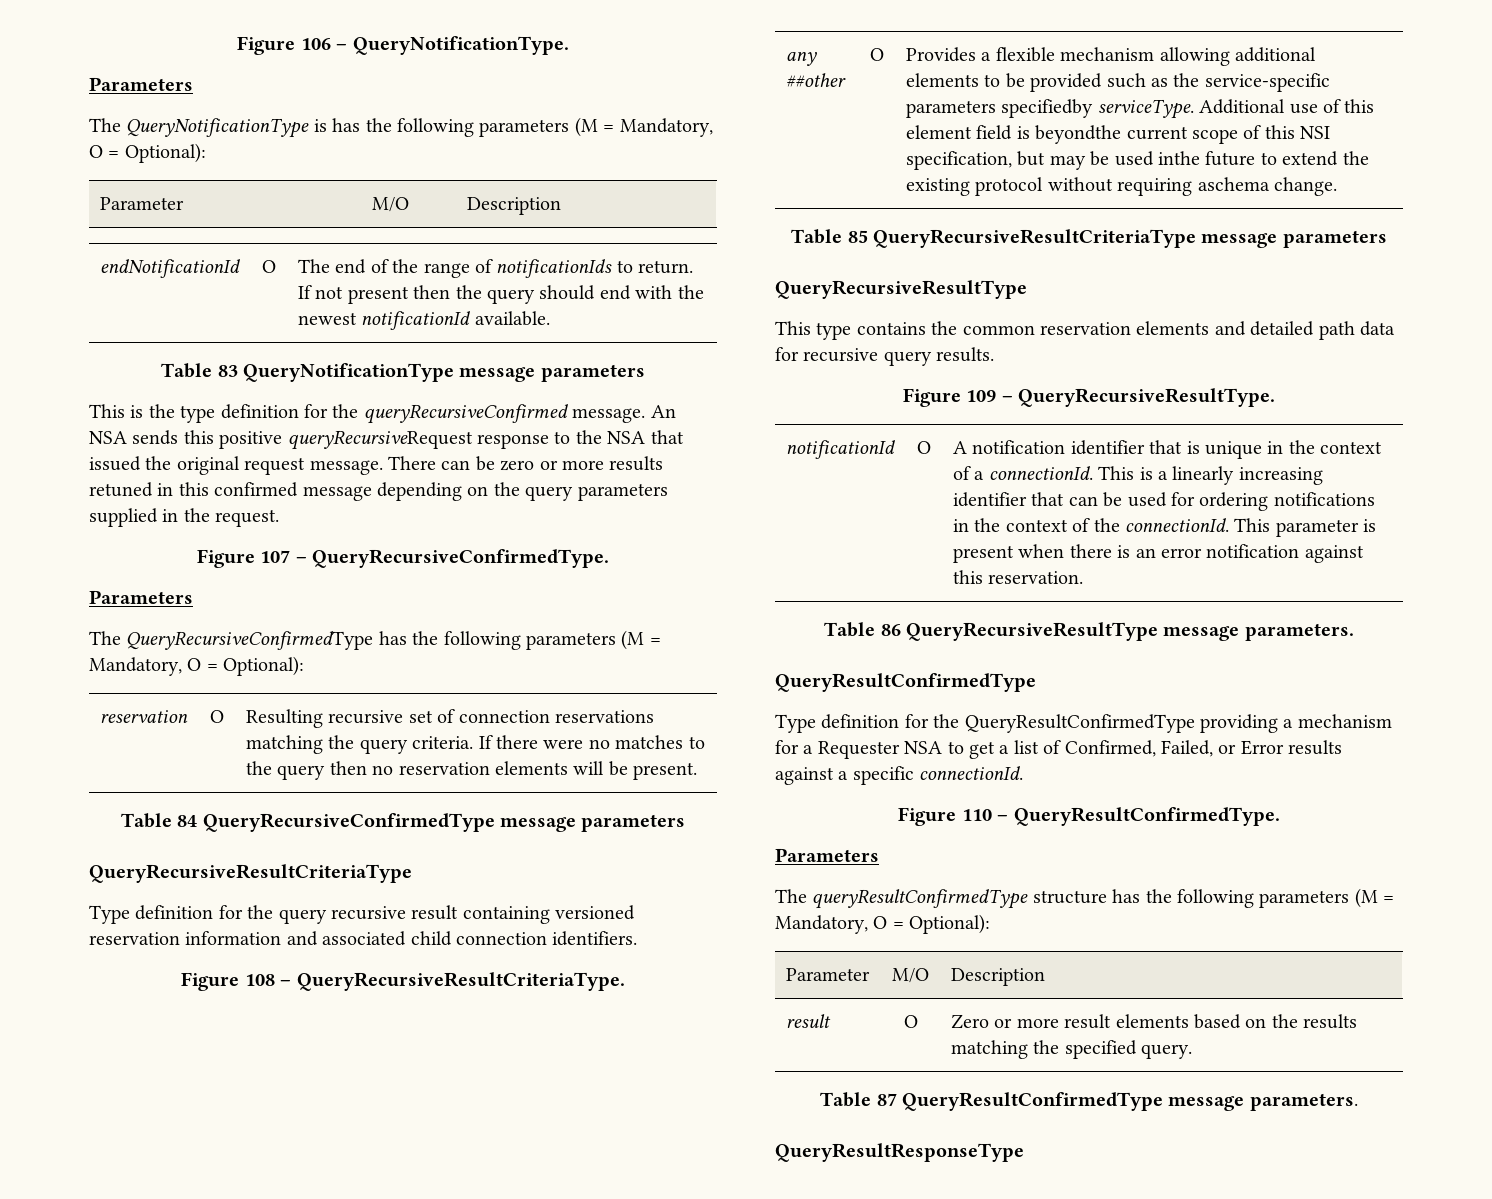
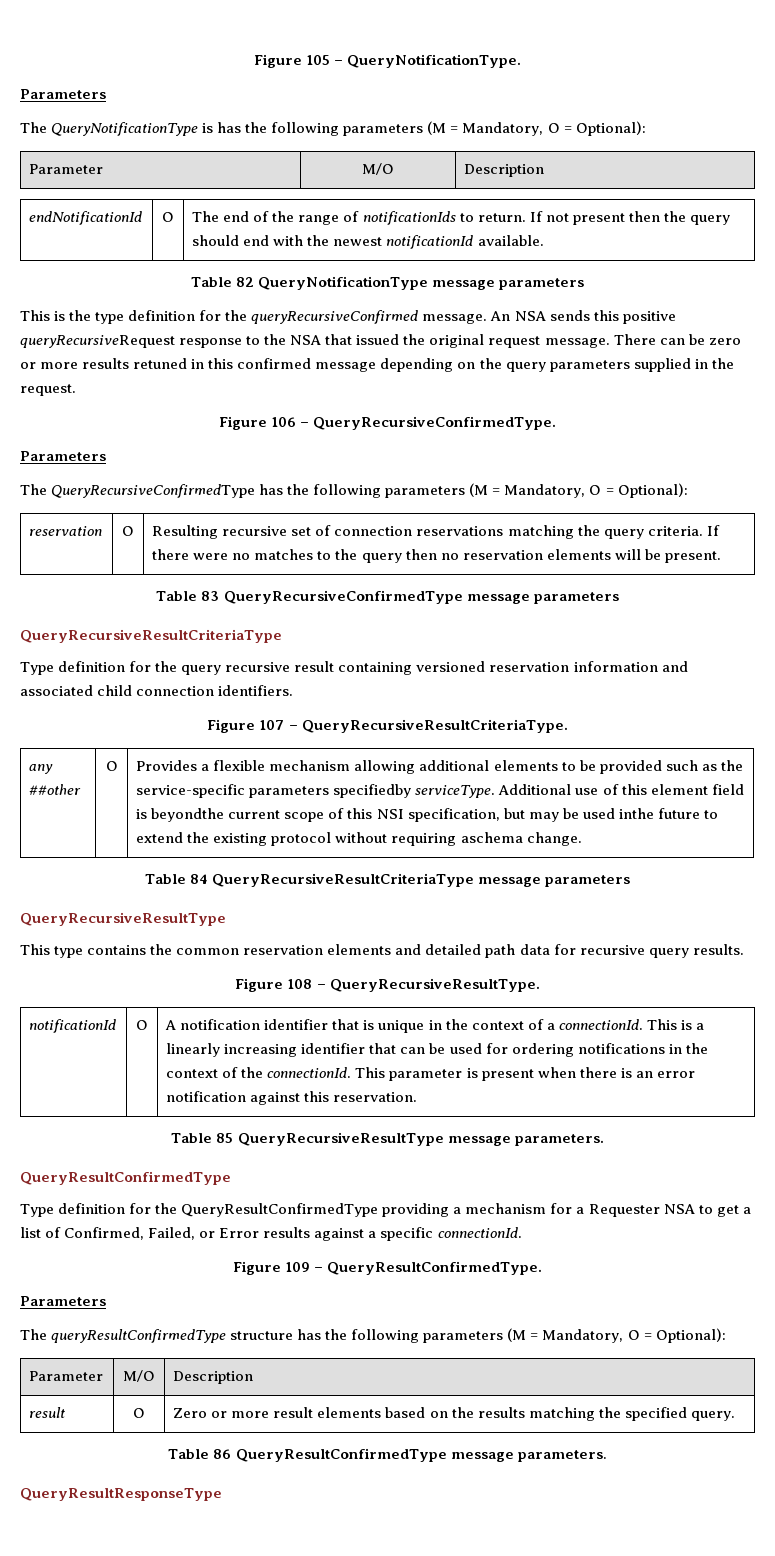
[237,36,331,55] Figure 106 -> [253,54,330,68] Figure 105
[217,365,238,377] 83 -> [235,277,254,287] 82
[260,550,291,563] 107 -> [270,417,296,427] 106
[177,815,198,827] 84 -> [201,591,220,601] 83
[244,974,275,986] 108 -> [259,720,285,730] 107
[847,230,868,243] 85 -> [190,874,208,884] 84
[966,390,997,402] 109 -> [287,979,313,989] 108
[880,624,901,636] 86 -> [216,1133,234,1143] 85
[961,809,992,821] 110 -> [284,1262,310,1272] 109
[876,1093,897,1106] 87 -> [213,1449,232,1459] 86

